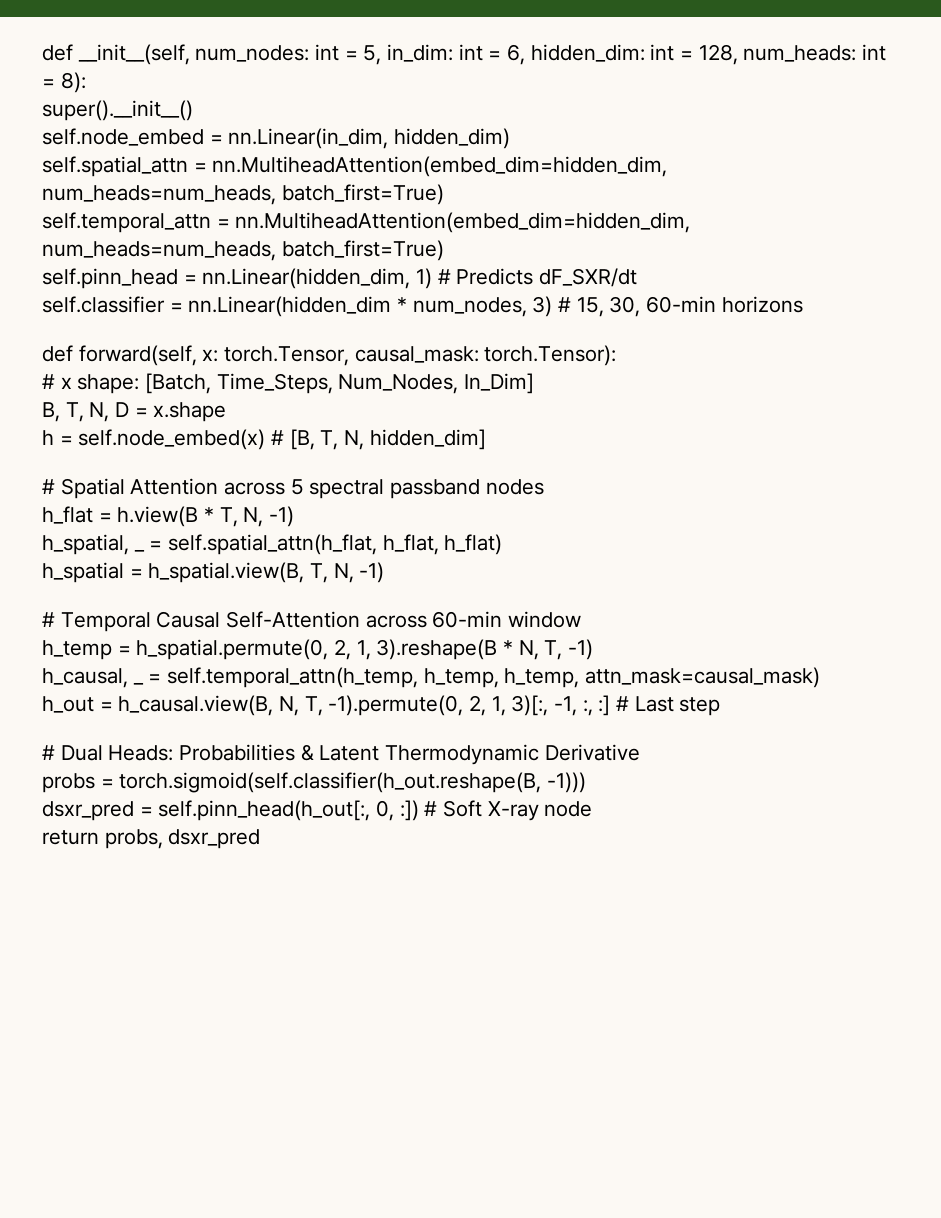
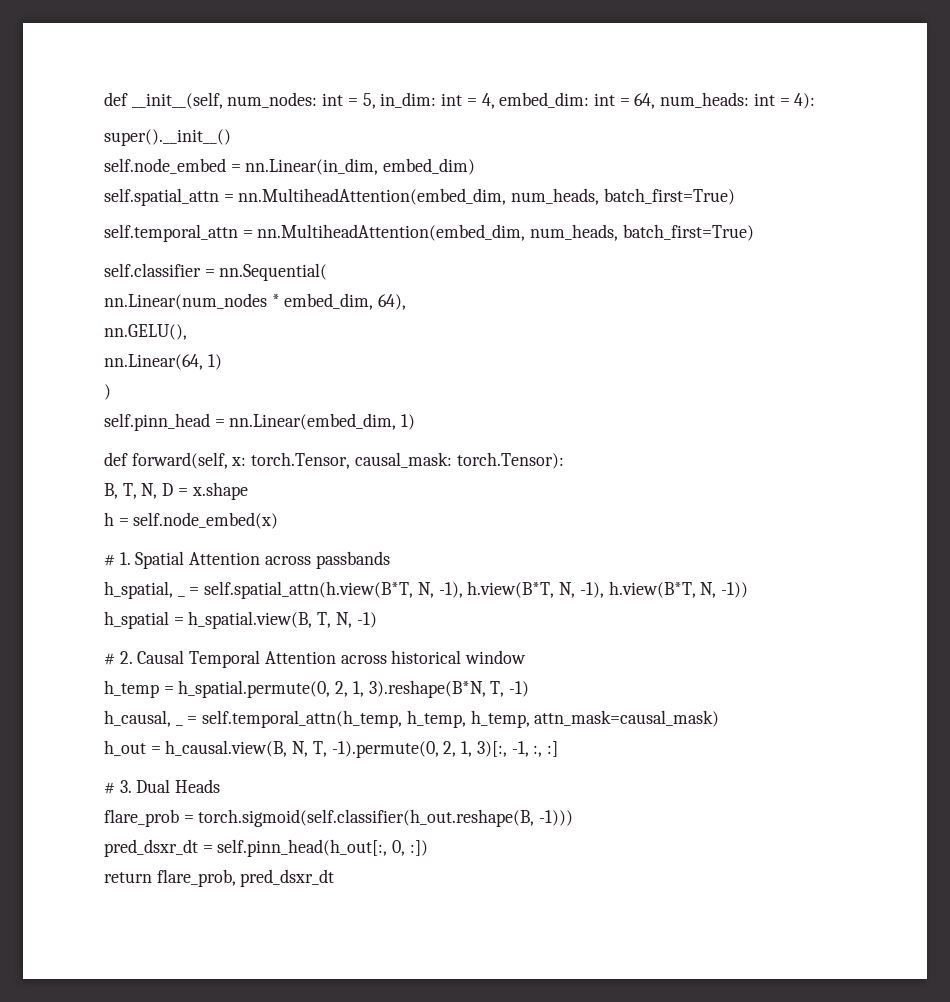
[507,44,738,65] 6, hidden_dim: int = 128, -> [481,92,656,109] 4, embed_dim: int = 64,
[60,72,86,93] 8): -> [794,93,816,109] 4):
[394,128,511,149] hidden_dim) -> [383,158,476,175] embed_dim)
[212,156,668,177] [42,185,276,205] nn.MultiheadAttention(embed_dim=hidden_dim, num_heads=num_heads, -> [238,188,600,205] nn.MultiheadAttention(embed_dim, num_heads,
[235,212,691,233] [42,240,444,261] nn.MultiheadAttention(embed_dim=hidden_dim, num_heads=num_heads, batch_first=True) -> [257,224,754,241] [104,263,328,281] [104,293,407,310] [104,324,187,340] [104,354,222,370] [104,384,111,400] nn.MultiheadAttention(embed_dim, num_heads, batch_first=True) // self.classifier = nn.Sequential( // nn.Linear(num_nodes * embed_dim, 64), // nn.GELU(), // nn.Linear(64, 1) // )
[202,268,638,289] [42,296,803,317] nn.Linear(hidden_dim, 1) # Predicts dF_SXR/dt // self.classifier = nn.Linear(hidden_dim * num_nodes, 3) # 15, 30, 60-min horizons -> [229,413,416,430] nn.Linear(embed_dim, 1)
[42,373,535,394] // # x shape: [Batch, Time_Steps, Num_Nodes, In_Dim] -> (564, 460) none
[271,429,486,450] [42,479,55,494] # [B, T, N, hidden_dim] // # -> [104,552,131,566] // # 1.
[290,479,544,499] [42,506,295,527] [42,534,145,555] [149,534,503,555] 5 spectral passband nodes // h_flat = h.view(B * T, N, -1) // h_spatial, _ = self.spatial_attn(h_flat, h_flat, h_flat) -> [315,551,390,569] [104,581,185,599] [189,581,748,599] passbands // h_spatial, _ = self.spatial_attn(h.view(B*T, N, -1), h.view(B*T, N, -1), h.view(B*T, N, -1))
[60,611,503,632] Temporal Causal Self-Attention across 60-min -> [119,650,462,668] 2. Causal Temporal Attention across historical
[376,639,539,660] 3).reshape(B * N, -> [368,680,486,698] 3).reshape(B*N,
[616,696,721,716] [42,744,640,765] [42,773,95,793] # Last step // # Dual Heads: Probabilities & Latent Thermodynamic Derivative // probs -> [104,779,221,794] [104,809,179,827] // # 3. Dual Heads // flare_prob
[42,801,134,821] dsxr_pred -> [104,839,198,857] pred_dsxr_dt
[424,800,593,821] # Soft X-ray node -> (428, 848) none
[104,829,261,849] probs, dsxr_pred -> [156,869,335,887] flare_prob, pred_dsxr_dt

